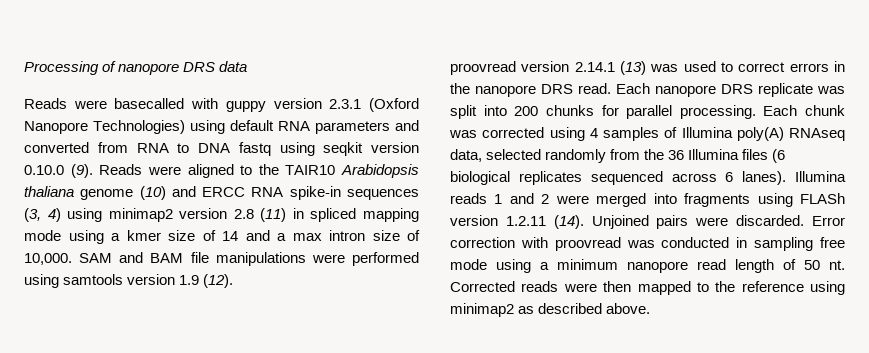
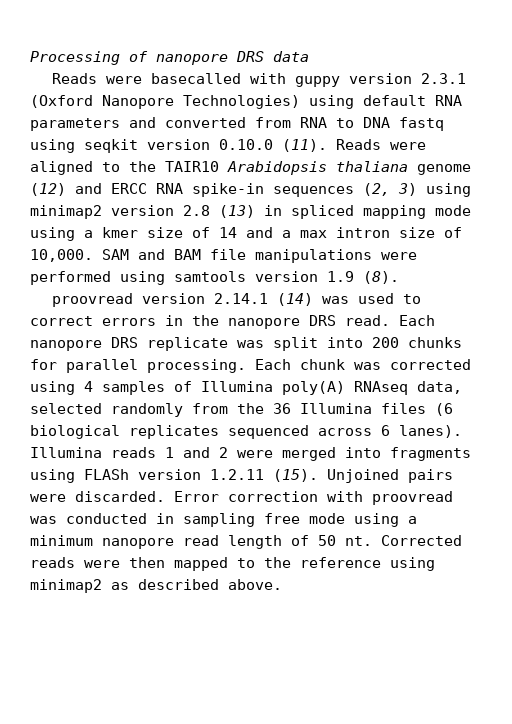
[70,164,93,178] (9). -> [282,139,327,152] (11).
[139,186,166,200] (10) -> [30,183,66,196] (12)
[24,208,61,222] (3, 4) -> [363,183,417,196] (2, 3)
[260,208,287,222] (11) -> [219,205,255,218] (13)
[203,274,234,288] (12). -> [363,271,399,284] (8).
[620,61,646,75] (13) -> [276,293,313,306] (14)
[553,215,584,229] (14). -> [273,469,318,482] (15).

